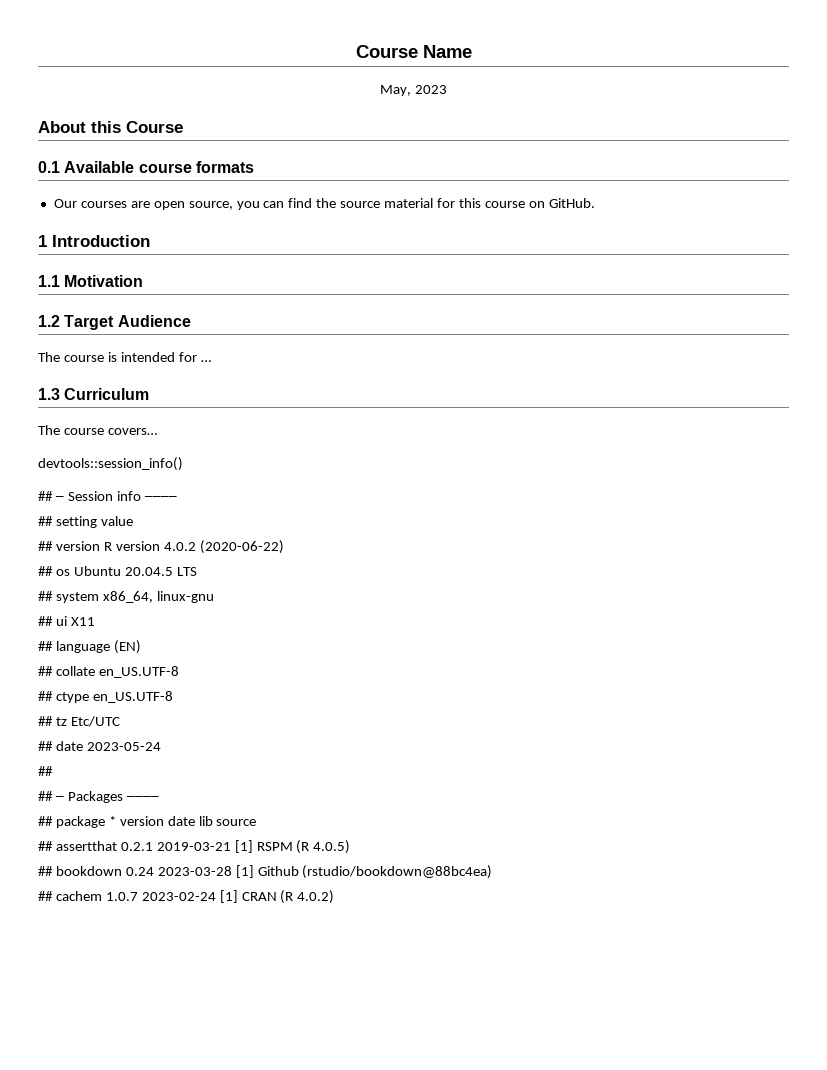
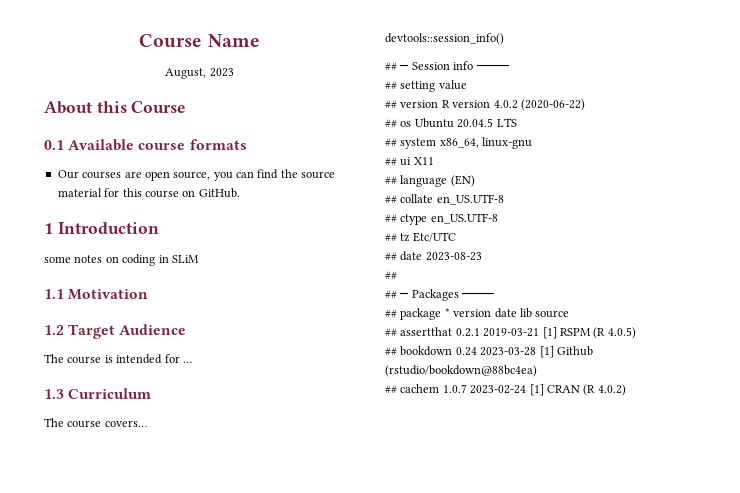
[380,85,412,96] May, -> [165,68,207,79] August,
(150, 241) none -> [44,254,199,266] // some notes on coding in SLiM
[86,742,161,751] 2023-05-24 -> [425,252,482,261] 2023-08-23

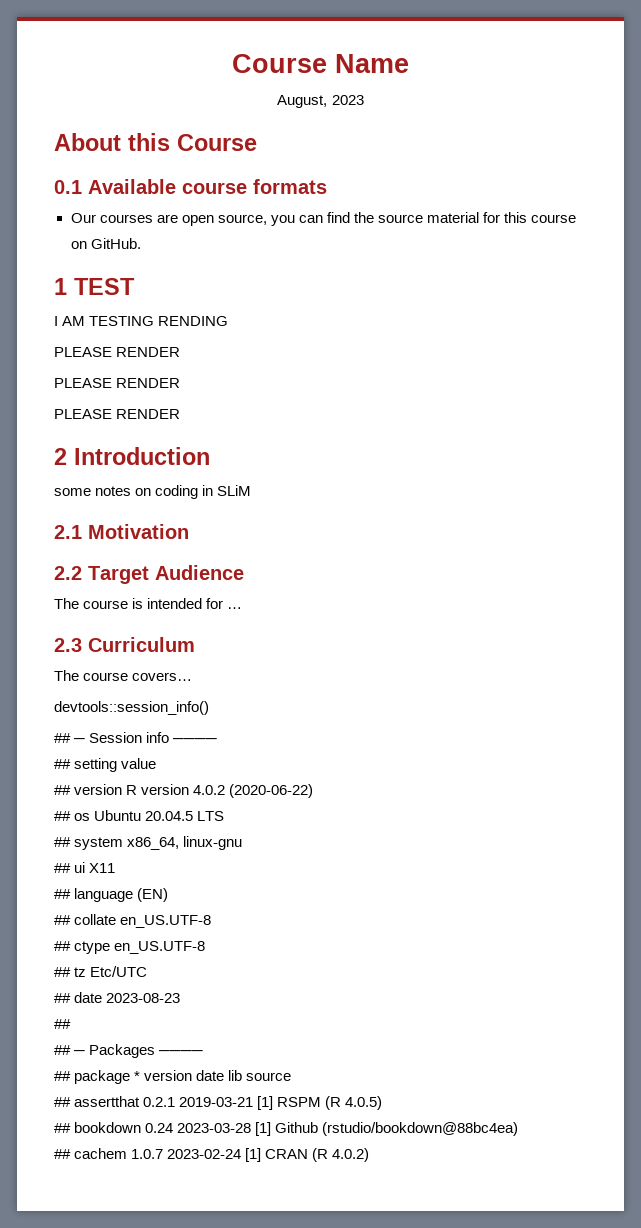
(53, 228) none -> [74,278,135,295] [54,316,229,326] [54,347,181,357] [54,378,181,388] [54,409,181,419] [54,448,67,465] TEST // I AM TESTING RENDING // PLEASE RENDER // PLEASE RENDER // PLEASE RENDER // 2
[44,289,64,299] 1.1 -> [54,525,82,539] 2.1
[44,325,64,335] 1.2 -> [54,566,82,580] 2.2
[44,389,64,399] 1.3 -> [54,638,82,652] 2.3

